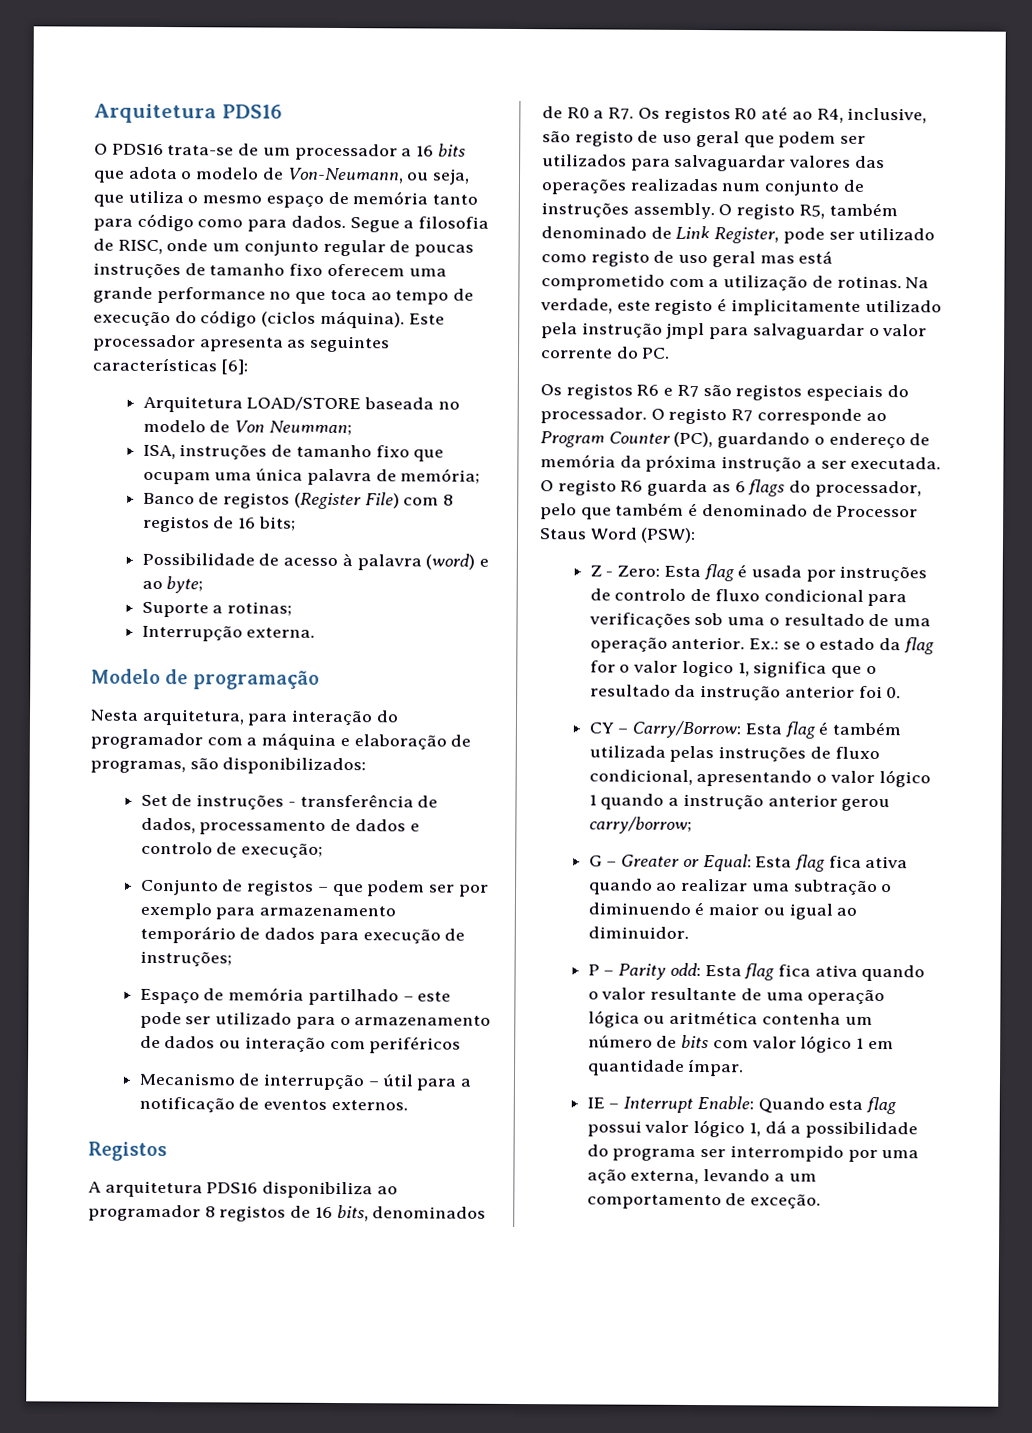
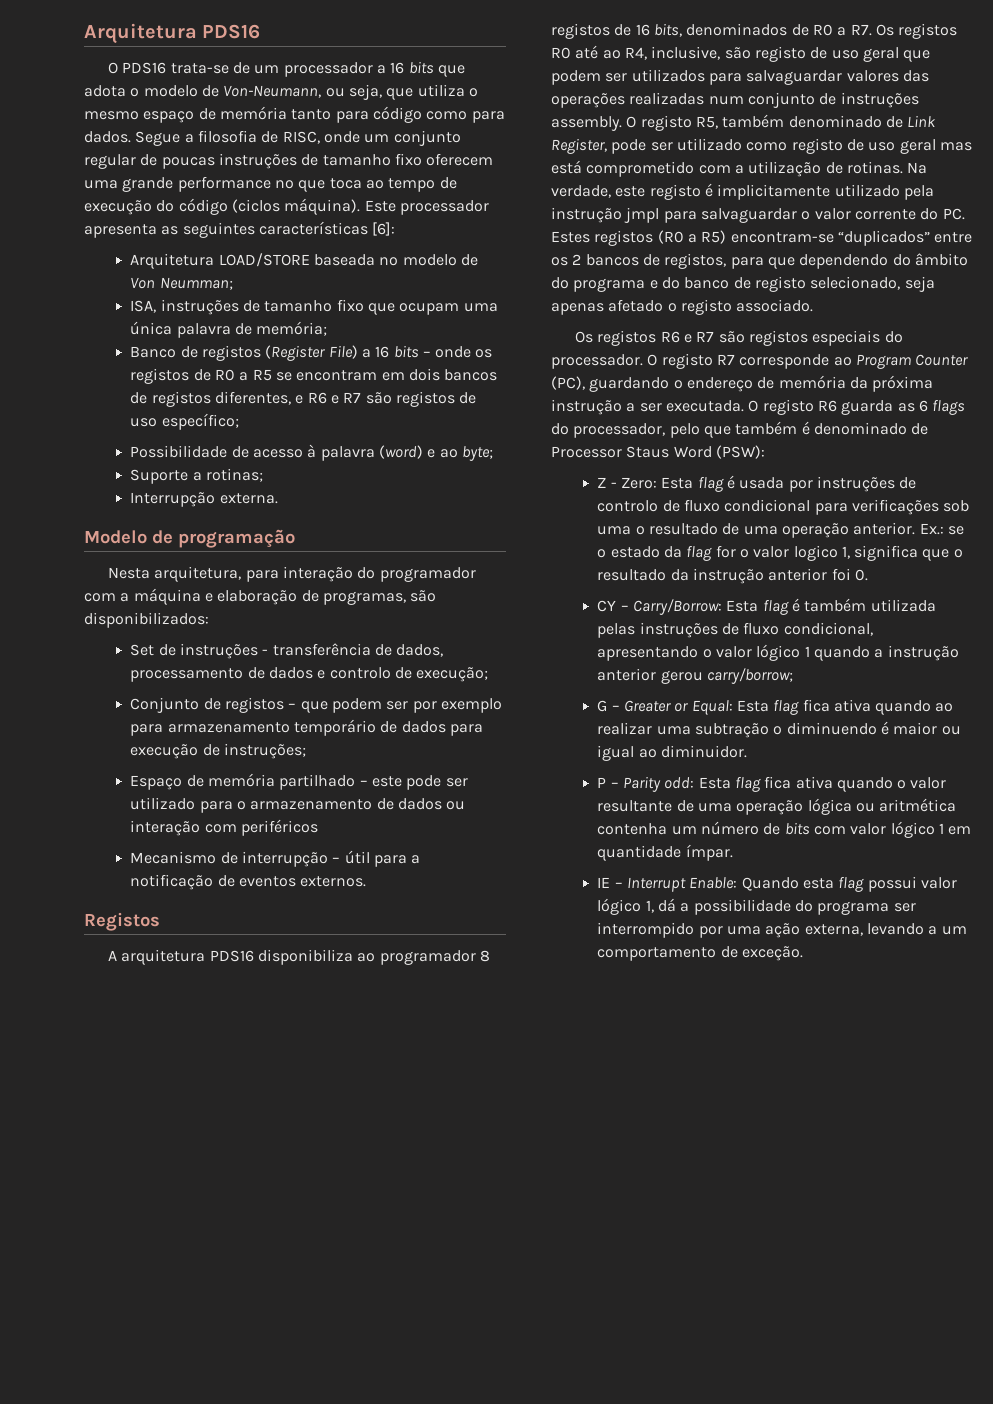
[403,494,454,506] [142,515,296,533] com 8 registos de 16 bits; -> [361,345,493,358] [130,368,498,384] [130,391,477,407] [130,413,239,430] a 16 bits – onde os registos de R0 a R5 se encontram em dois bancos de registos diferentes, e R6 e R7 são registos de uso específico;
(671, 353) none -> [551,230,973,246] [551,253,968,269] [551,276,935,292] [551,299,814,315] Estes registos (R0 a R5) encontram-se “duplicados” entre os 2 bancos de registos, para que dependendo do âmbito do programa e do banco de registo selecionado, seja apenas afetado o registo associado.

